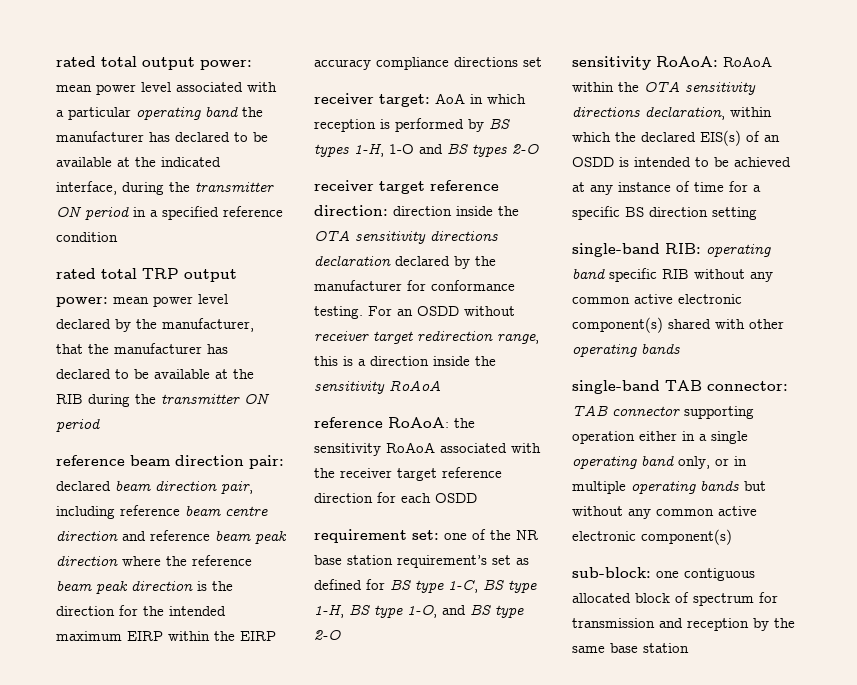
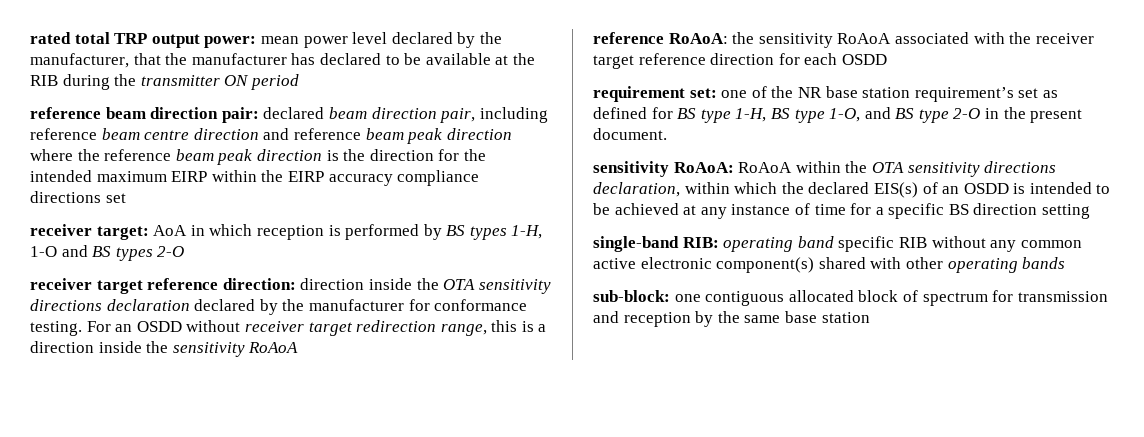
[56,56,252,70] [56,82,277,95] [56,106,263,120] [56,131,268,142] [56,157,221,167] [56,181,274,195] [56,206,283,220] [56,232,118,242] [56,268,137,279] rated total output power: mean power level associated with a particular operating band the manufacturer has declared to be available at the indicated interface, during the transmitter ON period in a specified reference condition // rated total -> [30,32,110,44] rated total
[448,579,537,593] 1-C, BS type -> (731, 116) none
(341, 635) none -> [985,107,1083,123] [593,128,667,140] in the present document.
[572,380,788,394] [572,405,754,419] [572,431,748,444] [572,455,747,469] [572,480,766,494] [572,506,757,519] [572,529,732,545] // single-band TAB connector: TAB connector supporting operation either in a single operating band only, or in multiple operating bands but without any common active electronic component(s) -> (1066, 263) none

